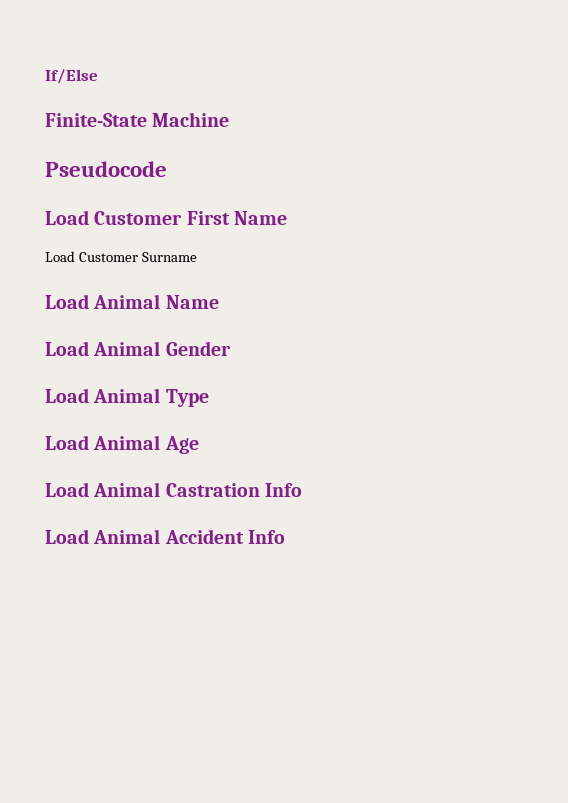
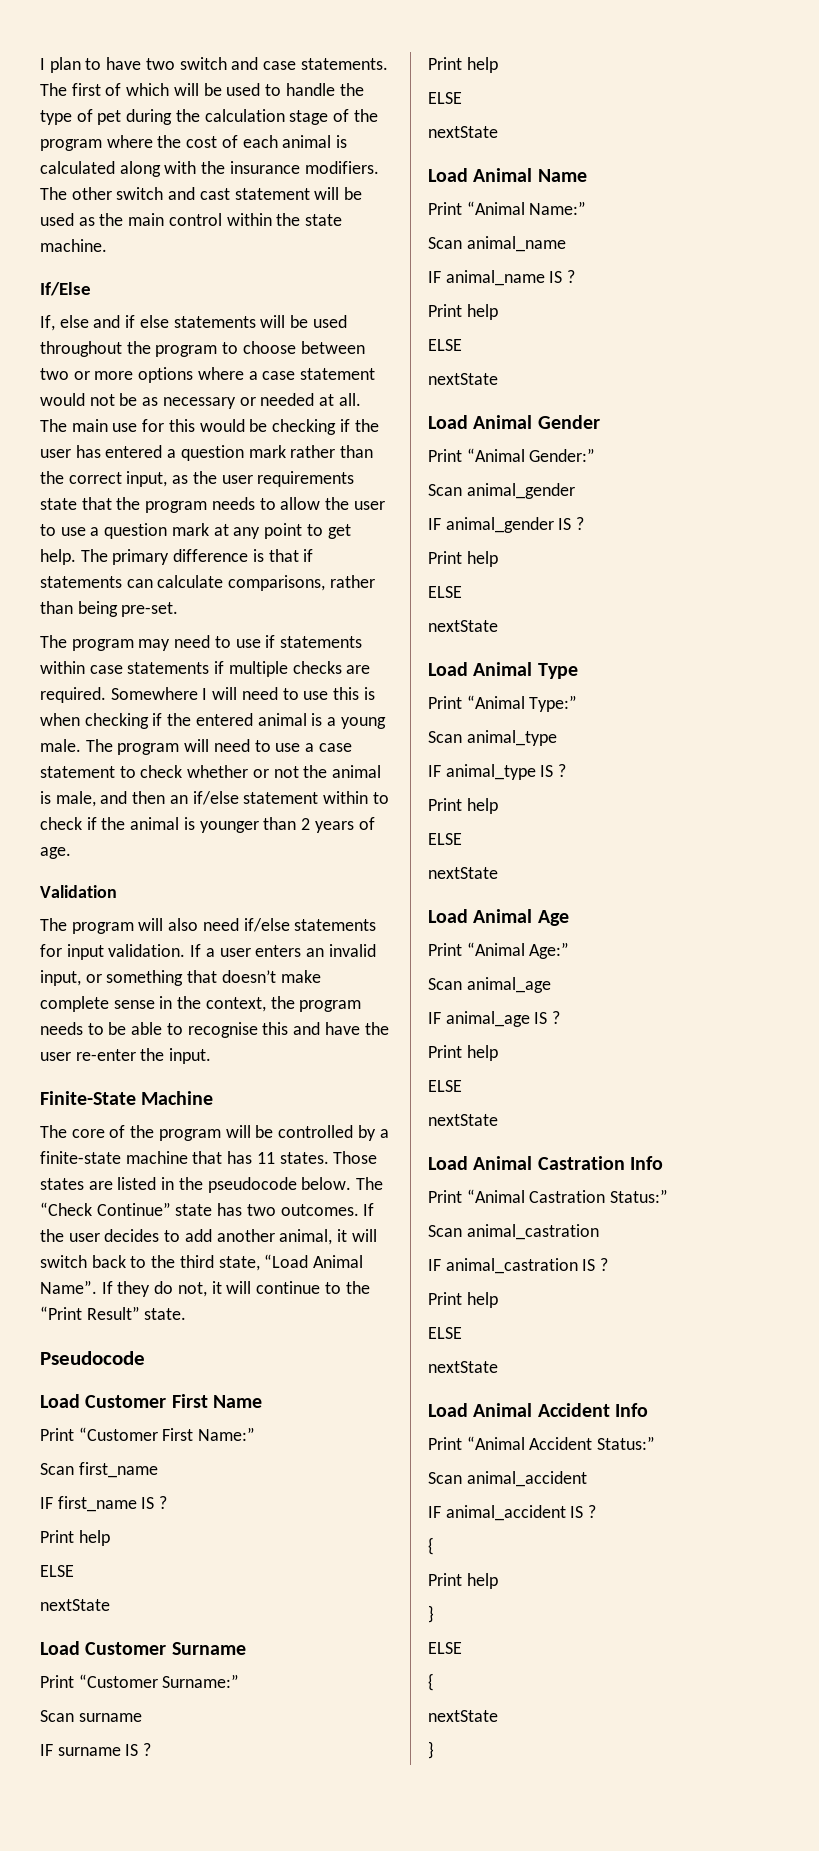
[45,69,98,84] [45,112,230,127] If/Else // Finite-State Machine -> [40,57,388,73] [40,83,364,96] [40,109,378,125] [40,135,348,151] [40,161,379,177] [40,187,363,200] [40,213,343,226] [40,239,107,252] [40,282,91,296] [40,315,347,331] [40,341,365,357] [40,367,376,383] [40,393,361,409] [40,419,379,435] [40,445,374,461] [40,471,355,487] [40,497,385,513] [40,523,351,539] [40,549,314,565] [40,575,375,591] [40,601,179,617] [40,635,363,651] [40,661,371,677] [40,687,375,703] [40,713,386,729] [40,739,352,755] [40,765,382,778] [40,791,389,807] [40,817,375,833] [40,847,71,859] [40,885,117,898] [40,918,377,934] [40,944,376,960] [40,970,321,986] [40,996,362,1012] [40,1022,389,1038] [40,1048,212,1064] [40,1091,214,1105] [40,1125,389,1141] [40,1151,378,1164] [40,1177,384,1193] [40,1202,375,1216] [40,1229,377,1245] [40,1254,364,1271] [40,1280,370,1297] [40,1306,187,1320] I plan to have two switch and case statements. The first of which will be used to handle the type of pet during the calculation stage of the program where the cost of each animal is calculated along with the insurance modifiers. The other switch and cast statement will be used as the main control within the state machine. // If/Else // If, else and if else statements will be used throughout the program to choose between two or more options where a case statement would not be as necessary or needed at all. The main use for this would be checking if the user has entered a question mark rather than the correct input, as the user requirements state that the program needs to allow the user to use a question mark at any point to get help. The primary difference is that if statements can calculate comparisons, rather than being pre-set. // The program may need to use if statements within case statements if multiple checks are required. Somewhere I will need to use this is when checking if the entered animal is a young male. The program will need to use a case statement to check whether or not the animal is male, and then an if/else statement within to check if the animal is younger than 2 years of age. // Validation // The program will also need if/else statements for input validation. If a user enters an invalid input, or something that doesn’t make complete sense in the context, the program needs to be able to recognise this and have the user re-enter the input. // Finite-State Machine // The core of the program will be controlled by a finite-state machine that has 11 states. Those states are listed in the pseudocode below. The “Check Continue” state has two outcomes. If the user decides to add another animal, it will switch back to the third state, “Load Animal Name”. If they do not, it will continue to the “Print Result” state.
[45,251,197,262] [45,294,219,309] [45,341,231,356] [45,388,209,407] [45,435,199,454] [45,482,302,497] [45,529,285,544] Load Customer Surname // Load Animal Name // Load Animal Gender // Load Animal Type // Load Animal Age // Load Animal Castration Info // Load Animal Accident Info -> [40,1427,256,1441] [40,1462,158,1478] [40,1496,168,1512] [40,1530,110,1546] [40,1565,74,1577] [40,1599,110,1611] [40,1641,246,1655] [40,1674,240,1688] [40,1710,142,1722] [40,1743,152,1756] [428,57,498,73] [428,92,462,104] [428,126,498,138] [428,168,587,182] [428,201,587,215] [428,236,566,252] [428,270,576,286] [428,304,498,320] [428,339,462,351] [428,373,498,385] [428,415,600,429] [428,448,596,462] [428,483,575,499] [428,517,585,533] [428,551,498,567] [428,586,462,598] [428,620,498,632] [428,662,578,679] [428,695,578,712] [428,730,557,746] [428,764,567,780] [428,798,498,814] [428,833,462,845] [428,867,498,879] [428,909,569,926] [428,942,570,959] [428,977,551,993] [428,1011,561,1027] [428,1045,498,1061] [428,1080,462,1092] [428,1114,498,1126] [428,1156,663,1170] [428,1189,669,1203] [428,1224,599,1240] [428,1258,609,1274] [428,1292,498,1308] [428,1327,462,1339] [428,1361,498,1373] [428,1403,648,1417] [428,1436,656,1450] [428,1471,587,1487] [428,1505,597,1521] [428,1537,434,1555] [428,1573,498,1589] [428,1605,434,1623] [428,1642,462,1654] [428,1673,434,1691] [428,1710,498,1722] [428,1741,434,1759] Print “Customer First Name:” // Scan first_name // IF first_name IS ? // Print help // ELSE // nextState // Load Customer Surname // Print “Customer Surname:” // Scan surname // IF surname IS ? // Print help // ELSE // nextState // Load Animal Name // Print “Animal Name:” // Scan animal_name // IF animal_name IS ? // Print help // ELSE // nextState // Load Animal Gender // Print “Animal Gender:” // Scan animal_gender // IF animal_gender IS ? // Print help // ELSE // nextState // Load Animal Type // Print “Animal Type:” // Scan animal_type // IF animal_type IS ? // Print help // ELSE // nextState // Load Animal Age // Print “Animal Age:” // Scan animal_age // IF animal_age IS ? // Print help // ELSE // nextState // Load Animal Castration Info // Print “Animal Castration Status:” // Scan animal_castration // IF animal_castration IS ? // Print help // ELSE // nextState // Load Animal Accident Info // Print “Animal Accident Status:” // Scan animal_accident // IF animal_accident IS ? // { // Print help // } // ELSE // { // nextState // }

